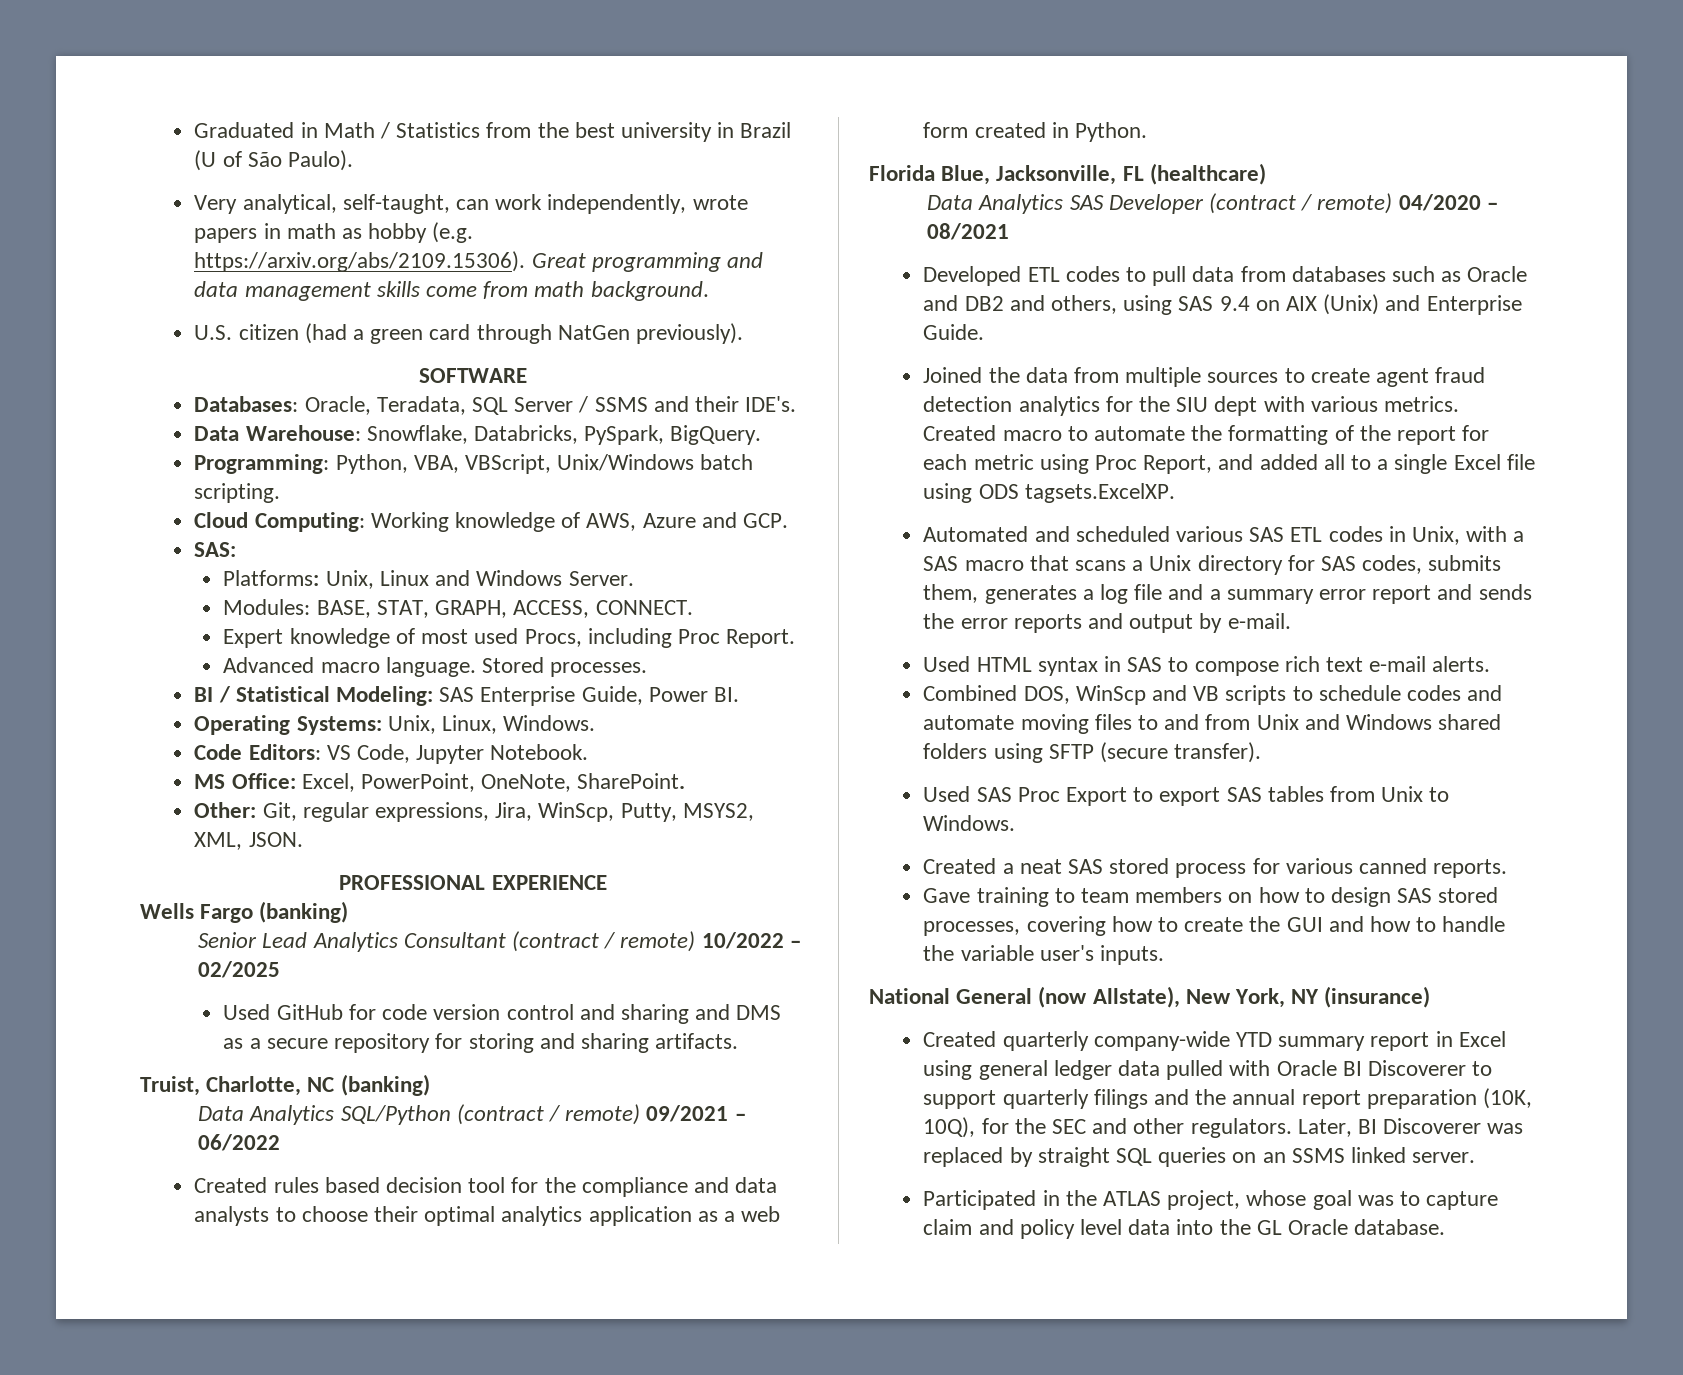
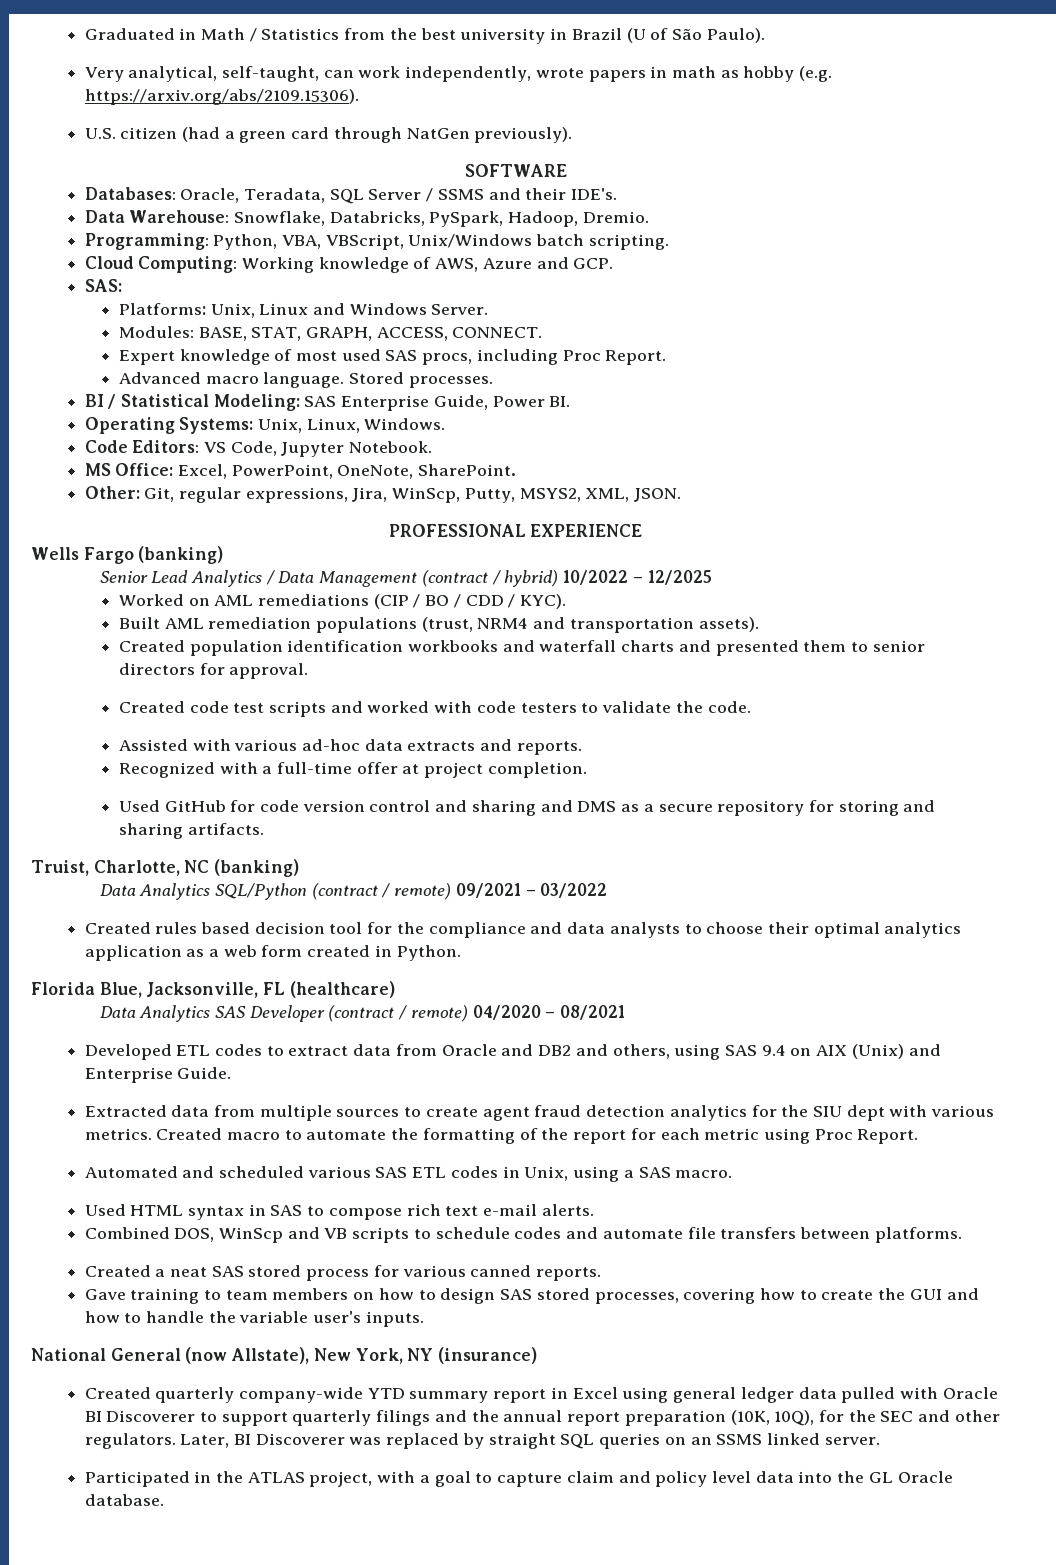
[531,252,764,272] [194,281,709,301] Great programming and data management skills come from math background. -> (359, 97) none
[670,425,762,445] BigQuery. -> [508,211,649,227] Hadoop, Dremio.
[524,629,582,647] Procs, -> [385,350,473,365] SAS procs,
[403,931,696,952] Consultant (contract / remote) -> [265,570,559,587] / Data Management (contract / hybrid)
[198,961,281,978] 02/2025 -> [647,570,712,585] [118,594,567,609] [118,617,759,633] [118,640,925,656] [118,663,309,679] [118,701,751,717] [118,739,582,755] [118,762,587,778] 12/2025 // Worked on AML remediations (CIP / BO / CDD / KYC). // Built AML remediation populations (trust, NRM4 and transportation assets). // Created population identification workbooks and waterfall charts and presented them to senior directors for approval. // Created code test scripts and worked with code testers to validate the code. // Assisted with various ad-hoc data extracts and reports. // Recognized with a full-time offer at project completion.
[198,1134,281,1151] 06/2022 -> [540,883,608,898] 03/2022
[1152,266,1462,286] pull data from databases such as -> [288,1044,437,1056] extract data from
[923,367,1020,383] Joined the -> [84,1105,167,1117] Extracted
[1143,454,1535,474] [923,483,1175,503] Report, and added all to a single Excel file using ODS tagsets.ExcelXP. -> [857,1129,919,1144] Report.
[1466,526,1508,542] with -> [573,1166,620,1182] using
[964,555,1502,575] [923,584,1532,604] [923,613,1291,633] macro that scans a Unix directory for SAS codes, submits them, generates a log file and a summary error report and sends the error reports and output by e-mail. -> [675,1170,733,1178] macro.
[1020,714,1502,734] [923,742,1262,763] [923,786,1450,806] [923,815,1016,831] moving files to and from Unix and Windows shared folders using SFTP (secure transfer). // Used SAS Proc Export to export SAS tables from Unix to Windows. -> [687,1227,962,1243] file transfers between platforms.
[1246,1190,1394,1210] whose goal was -> [377,1471,471,1487] with a goal

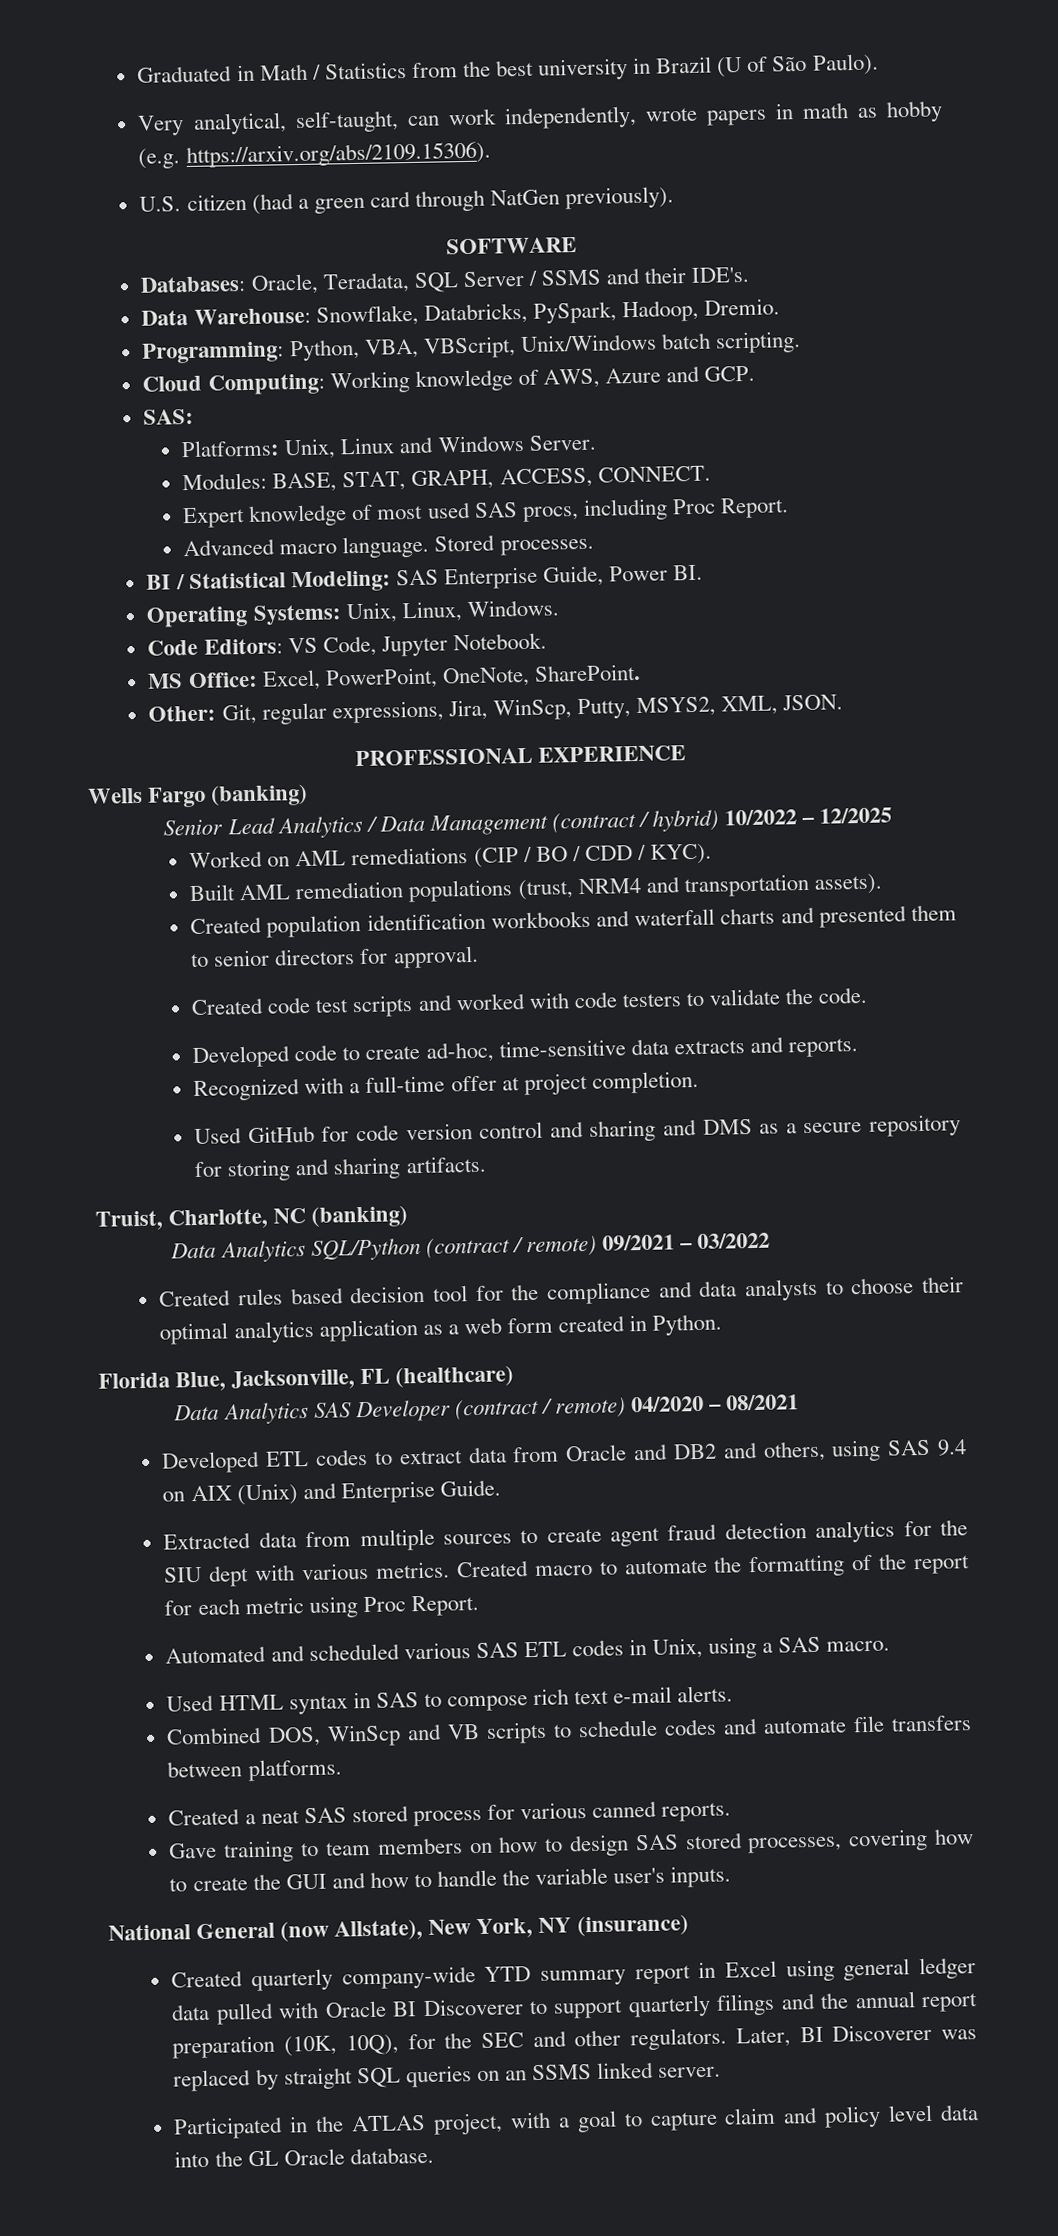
[118,739,360,751] Assisted with various ad-hoc -> [192,1039,626,1069] Developed code to create ad-hoc, time-sensitive

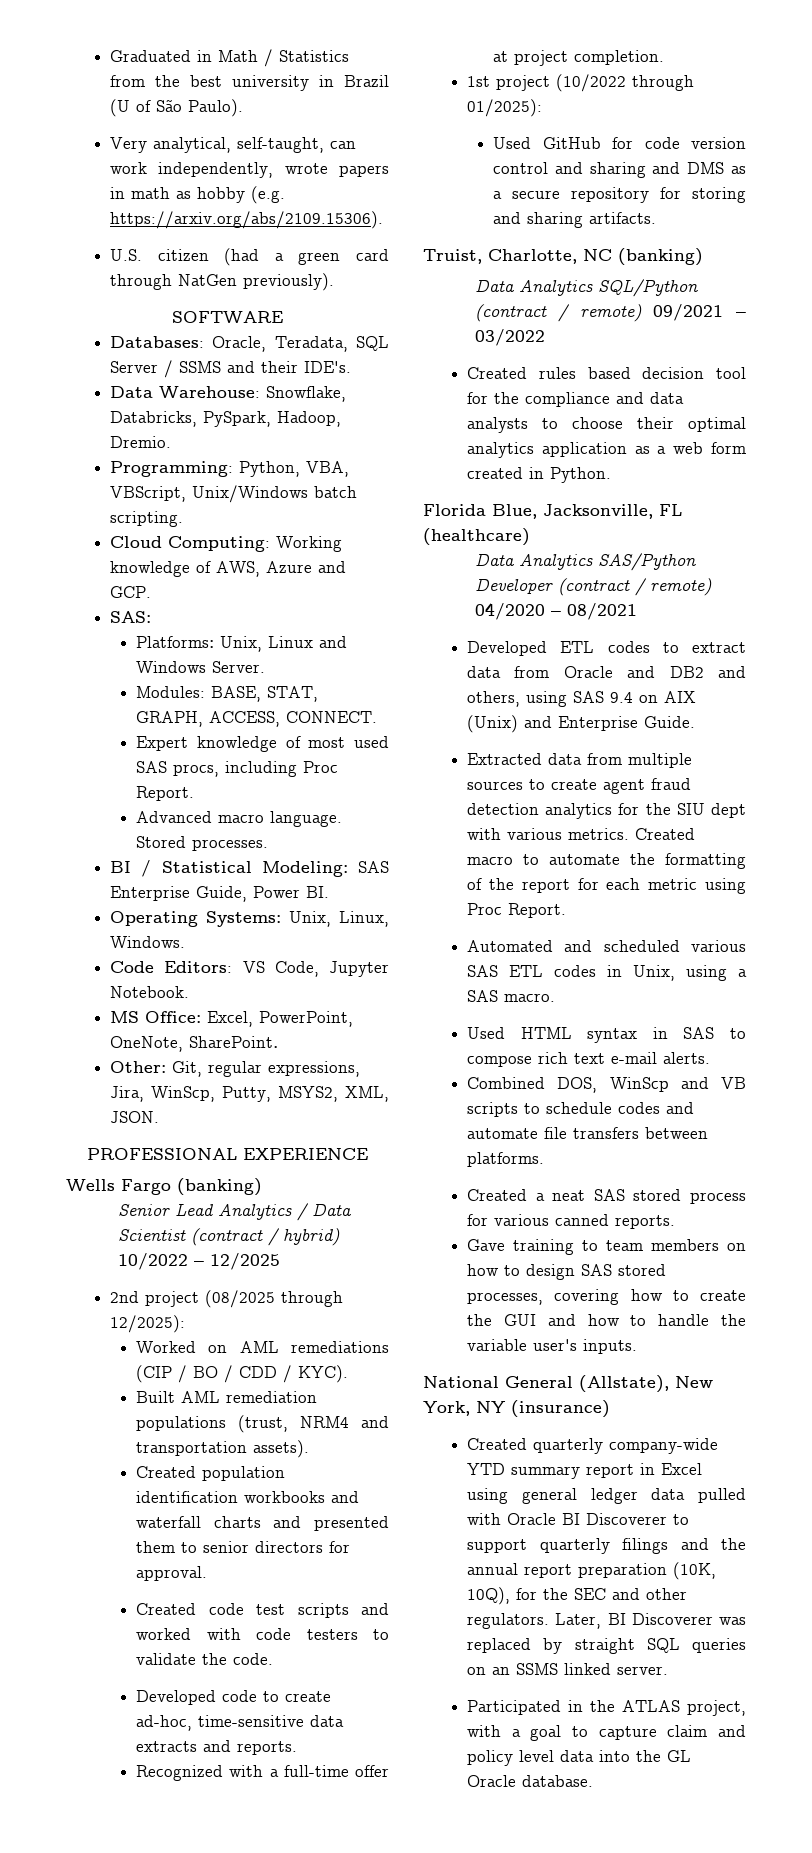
[428,813,548,836] Management -> [117,1229,186,1241] Scientist
(893, 815) none -> [110,1290,344,1308] [110,1315,186,1333] // 2nd project (08/2025 through 12/2025):
(699, 1082) none -> [467,74,695,92] [467,99,543,117] // 1st project (10/2022 through 01/2025):
[313,1402,352,1418] SAS -> [597,553,696,571] SAS/Python
[280,1919,424,1942] (now Allstate), -> [579,1375,669,1393] (Allstate),

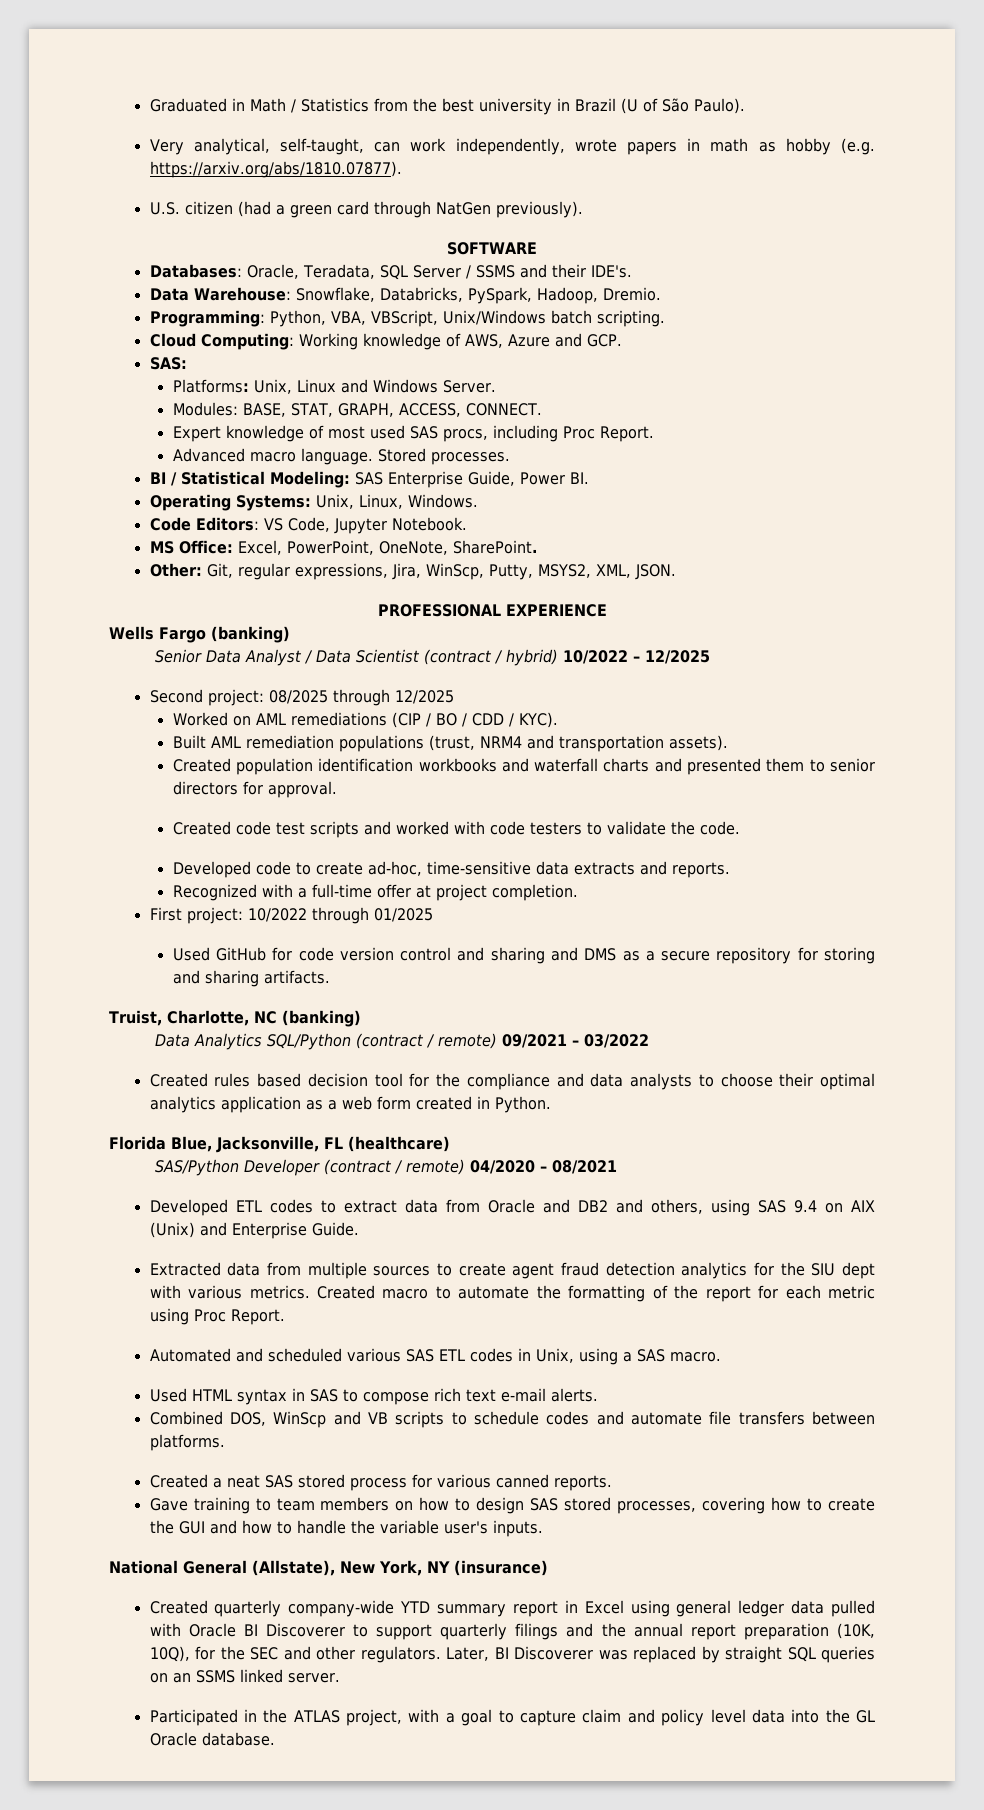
[110,211,384,229] https://arxiv.org/abs/2109.15306). -> [149,161,402,178] https://arxiv.org/abs/1810.07877).
[174,1203,292,1220] Lead Analytics -> [206,649,303,666] Data Analyst
[110,1290,344,1308] [110,1315,186,1333] 2nd project (08/2025 through 12/2025): -> [149,689,454,706] Second project: 08/2025 through 12/2025
[467,74,695,92] [467,99,543,117] 1st project (10/2022 through 01/2025): -> [149,907,433,924] First project: 10/2022 through 01/2025
[474,553,593,570] Data Analytics -> (450, 1144) none

